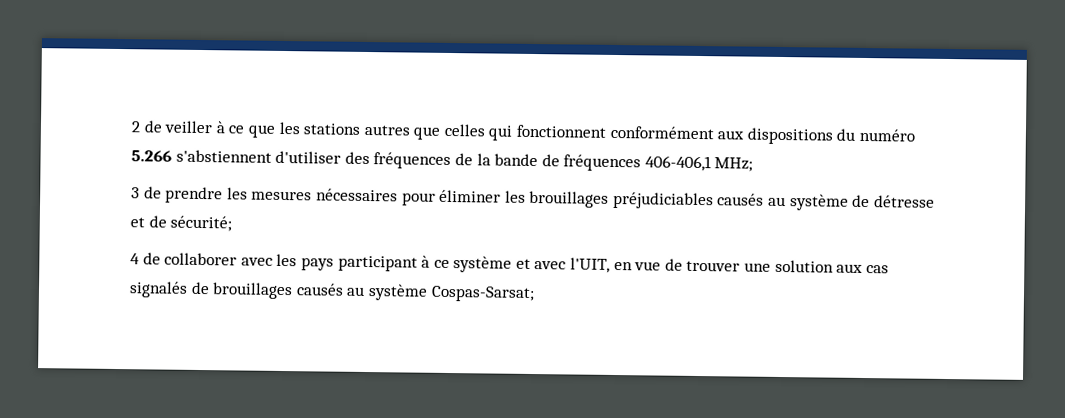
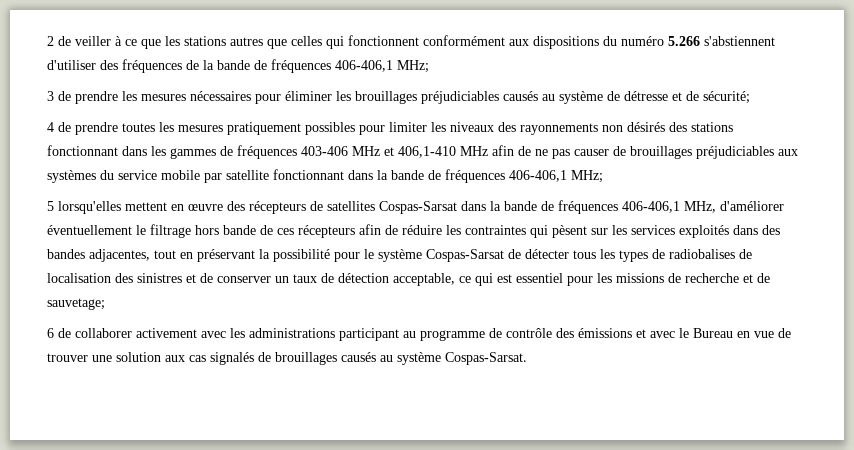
[164,252,611,273] collaborer avec les pays participant à ce système et avec l'UIT, -> [75,122,733,135] [47,145,798,159] [47,169,603,183] [47,200,784,214] [47,224,780,238] [47,249,752,262] [47,273,770,286] [47,298,105,310] [47,328,733,341] prendre toutes les mesures pratiquement possibles pour limiter les niveaux des rayonnements non désirés des stations fonctionnant dans les gammes de fréquences 403-406 MHz et 406,1-410 MHz afin de ne pas causer de brouillages préjudiciables aux systèmes du service mobile par satellite fonctionnant dans la bande de fréquences 406-406,1 MHz; // 5 lorsqu'elles mettent en œuvre des récepteurs de satellites Cospas-Sarsat dans la bande de fréquences 406-406,1 MHz, d'améliorer éventuellement le filtrage hors bande de ces récepteurs afin de réduire les contraintes qui pèsent sur les services exploités dans des bandes adjacentes, tout en préservant la possibilité pour le système Cospas-Sarsat de détecter tous les types de radiobalises de localisation des sinistres et de conserver un taux de détection acceptable, ce qui est essentiel pour les missions de recherche et de sauvetage; // 6 de collaborer activement avec les administrations participant au programme de contrôle des émissions et avec le Bureau
[430,285,535,303] Cospas-Sarsat; -> [445,352,527,365] Cospas-Sarsat.

